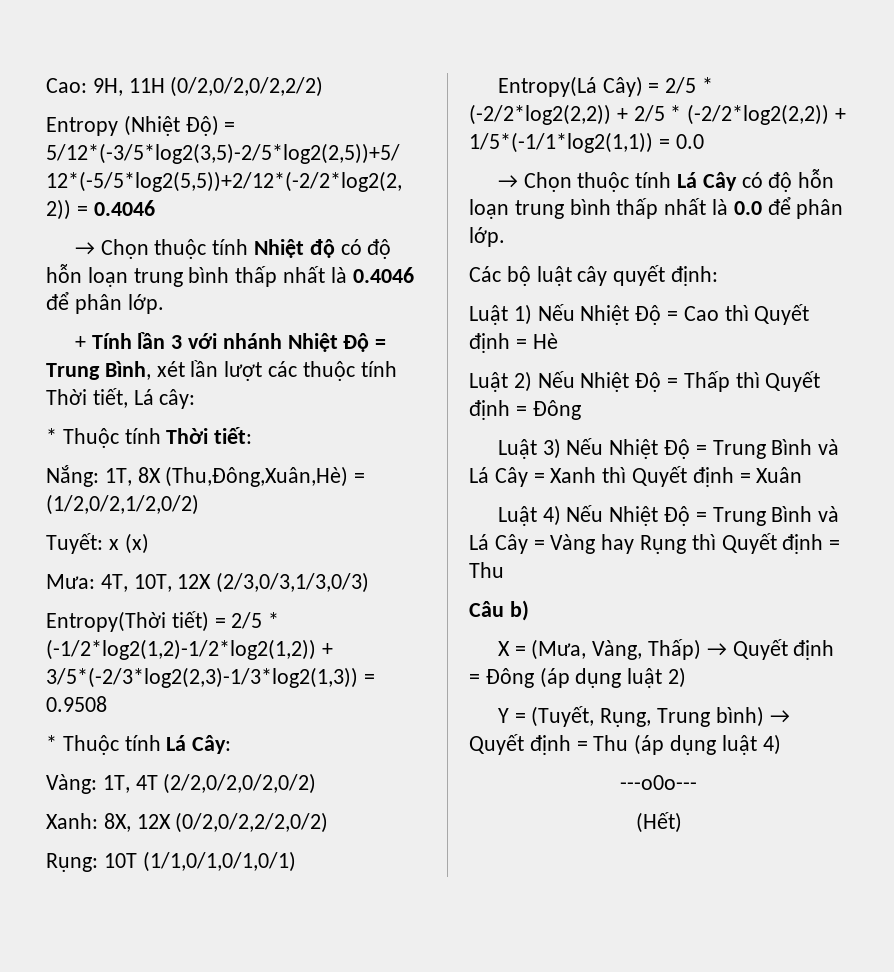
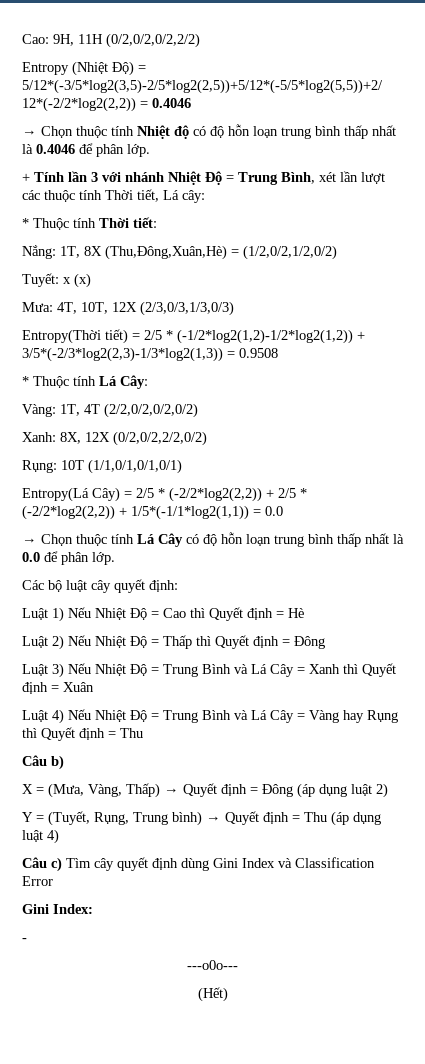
(781, 744) none -> [22,857,375,872] [22,876,53,886] [22,904,93,914] [22,938,27,942] // Câu c) Tìm cây quyết định dùng Gini Index và Classification Error // Gini Index: // -

